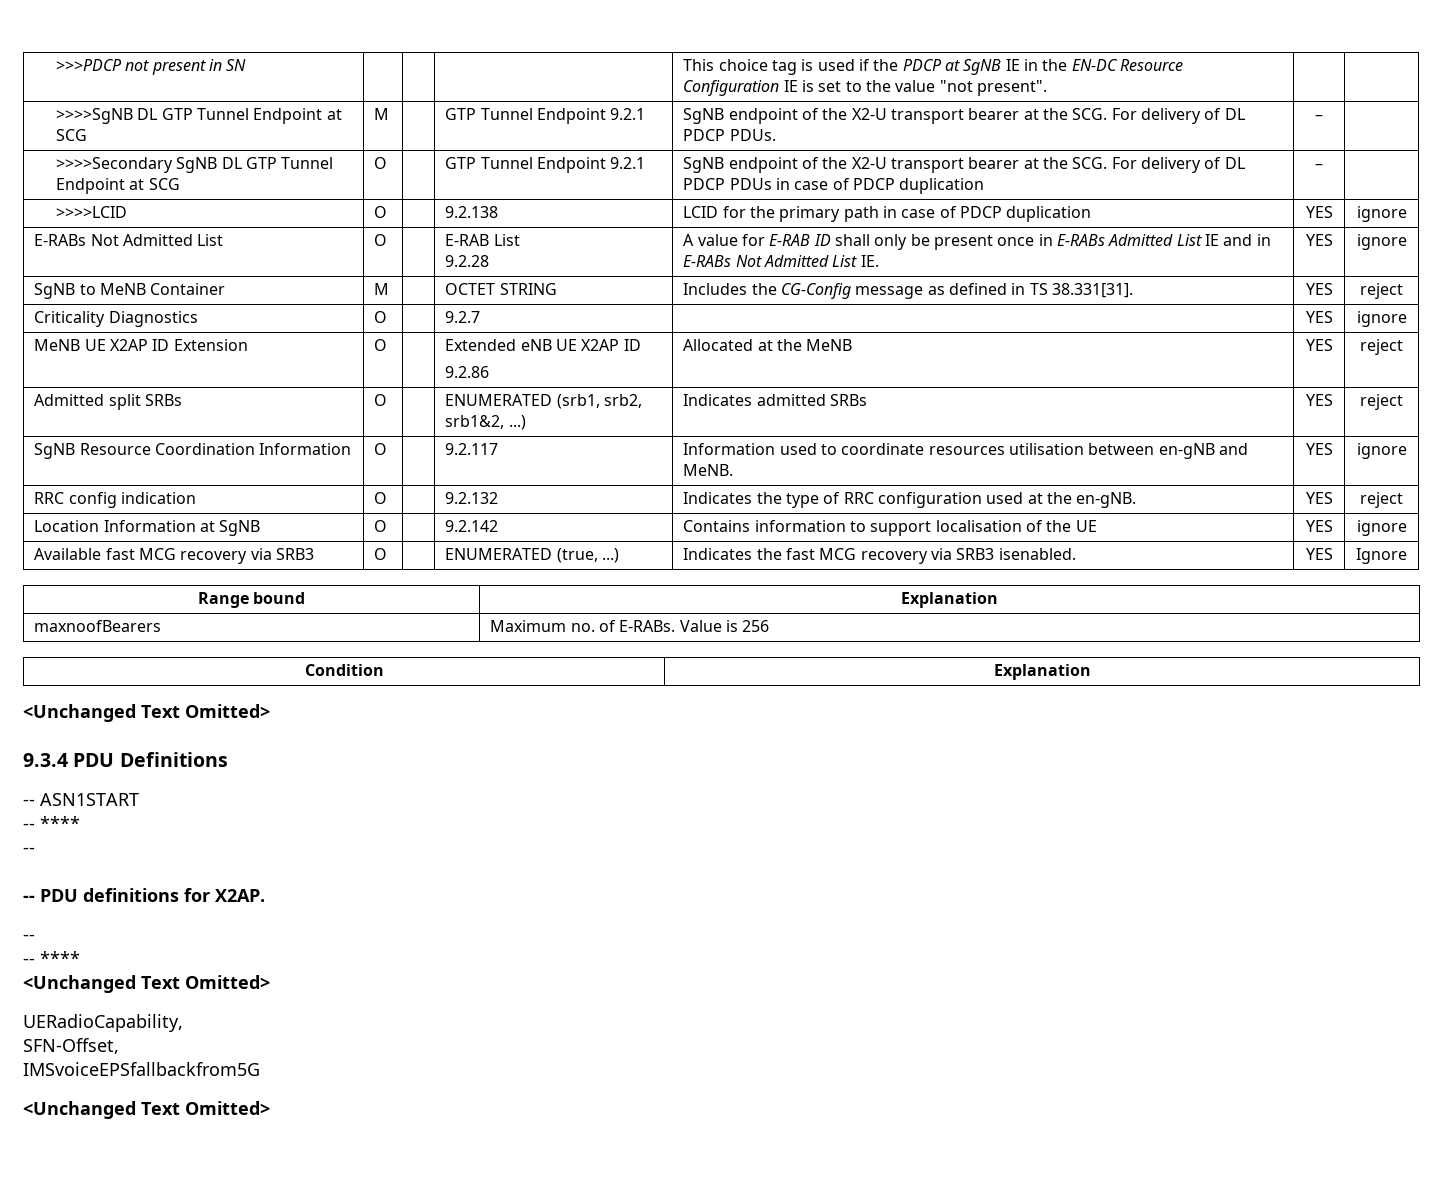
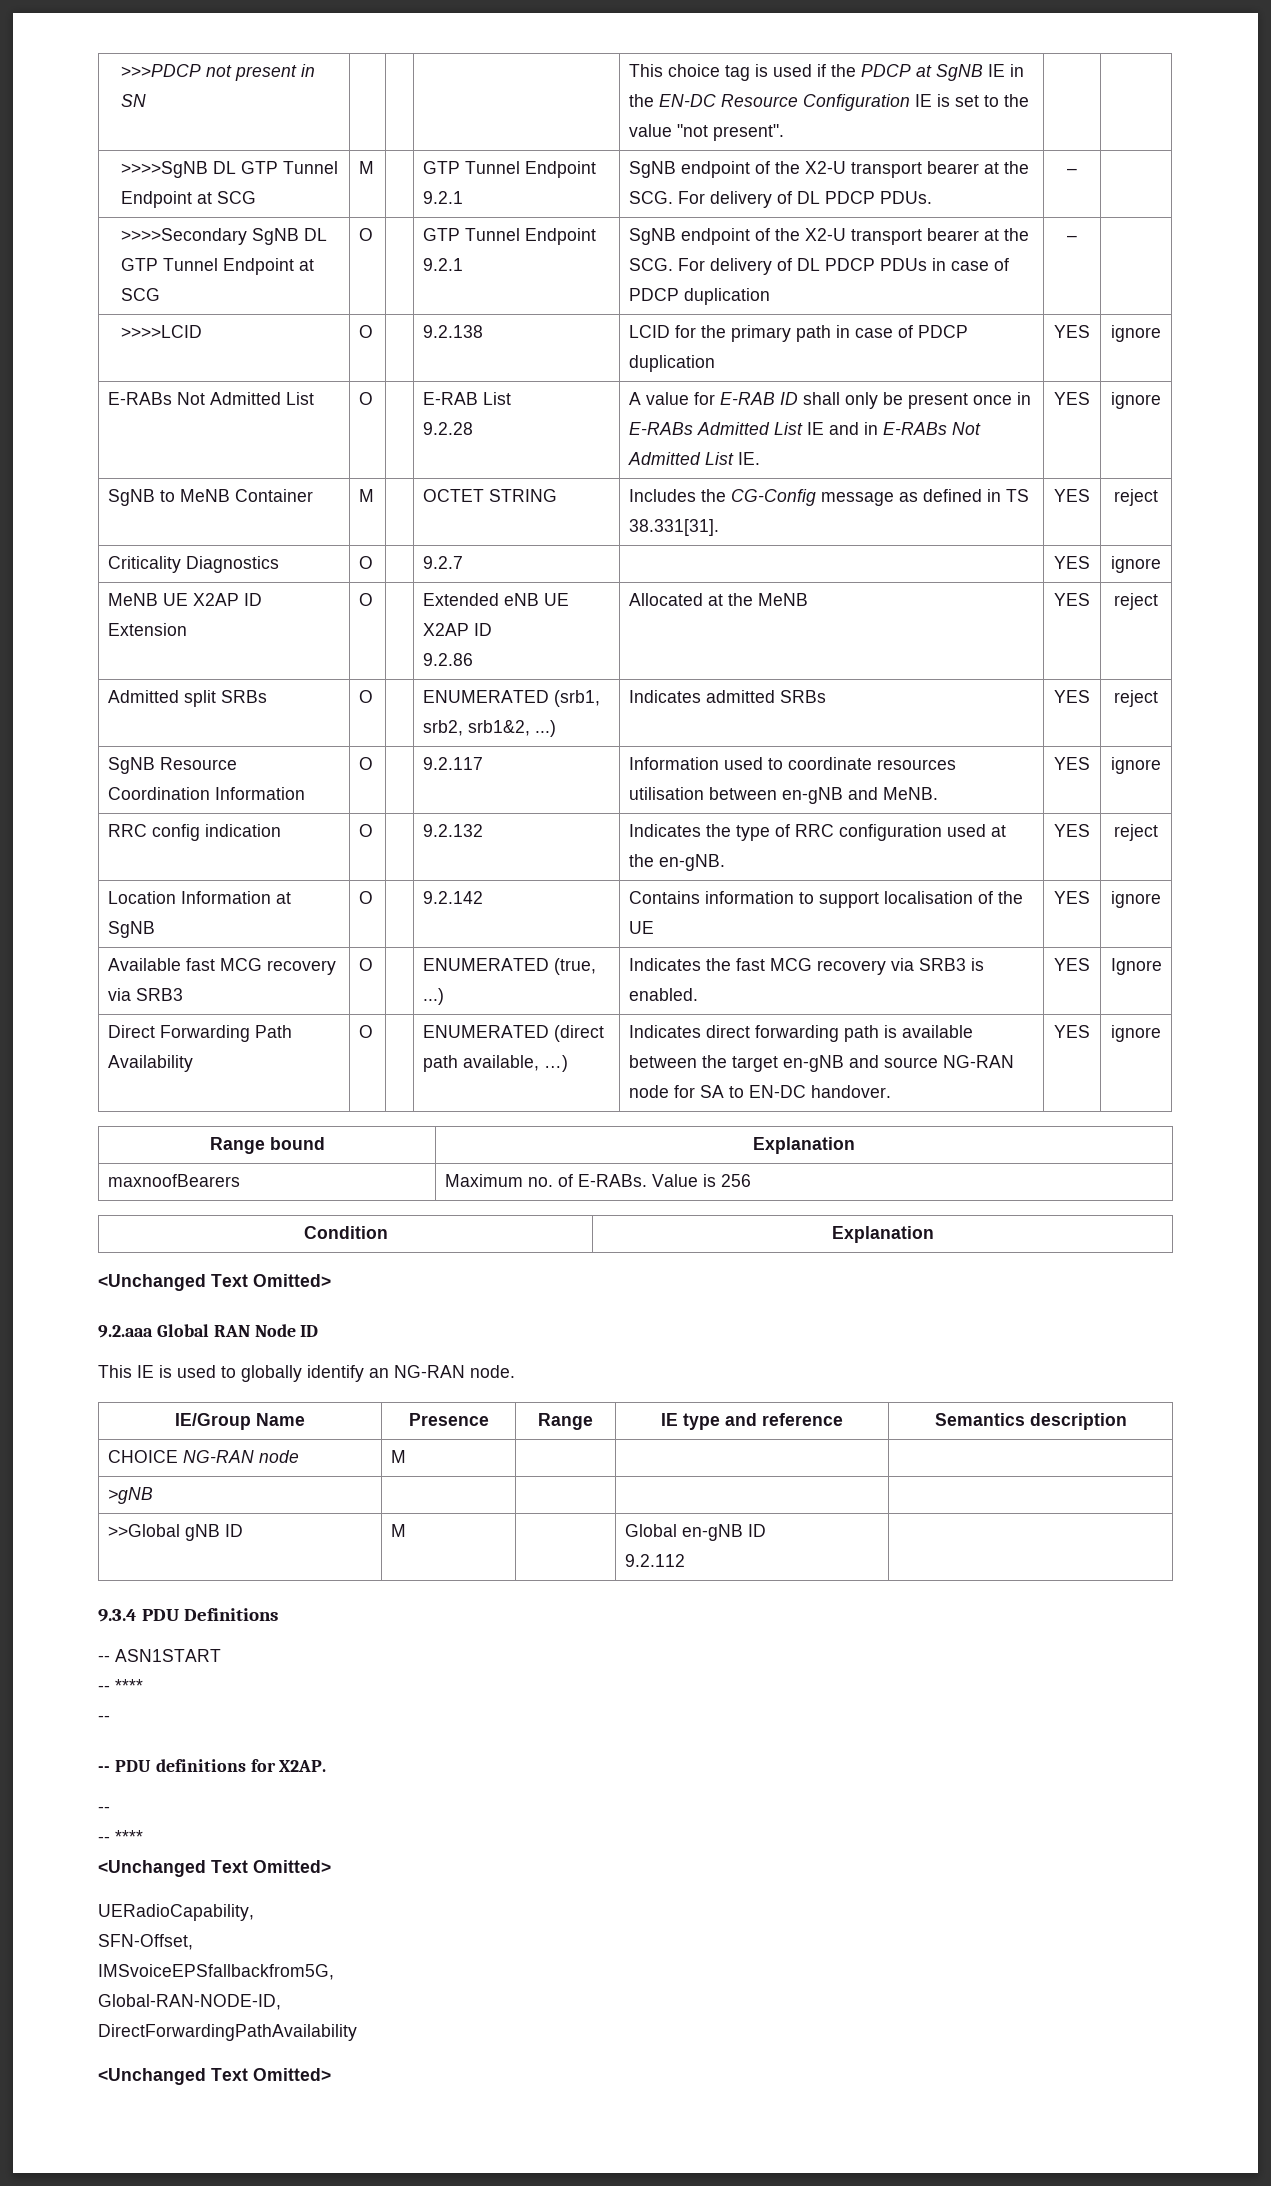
[998,548,1076,560] isenabled. -> [970,958,984,971] [628,988,698,1001] is enabled.
(1407, 556) none -> [107,1025,292,1042] [107,1055,193,1072] [358,1025,373,1038] [422,1025,604,1042] [422,1055,568,1072] [628,1025,973,1042] [628,1055,1014,1072] [628,1085,891,1098] [1054,1025,1090,1038] [1111,1025,1161,1042] // Direct Forwarding Path Availability | O | | ENUMERATED (direct path available, …) | Indicates direct forwarding path is available between the target en-gNB and source NG-RAN node for SA to EN-DC handover. | YES | ignore
(270, 711) none -> [98,1324,319,1338] [98,1365,515,1382] [175,1413,305,1430] [408,1413,489,1426] [538,1413,593,1430] [661,1413,843,1430] [934,1413,1127,1430] [107,1450,299,1463] [390,1450,406,1463] [107,1487,153,1504] [107,1524,243,1541] [390,1524,406,1537] [624,1524,766,1541] [624,1554,685,1567] // 9.2.aaa Global RAN Node ID // This IE is used to globally identify an NG-RAN node. // IE/Group Name | Presence | Range | IE type and reference | Semantics description // CHOICE NG-RAN node | M | | | // >gNB | | | | // >>Global gNB ID | M | | Global en-gNB ID // 9.2.112 |
[23,1062,260,1076] IMSvoiceEPSfallbackfrom5G -> [98,1964,334,1980] [98,1994,281,2010] [98,2024,357,2041] IMSvoiceEPSfallbackfrom5G, // Global-RAN-NODE-ID, // DirectForwardingPathAvailability

